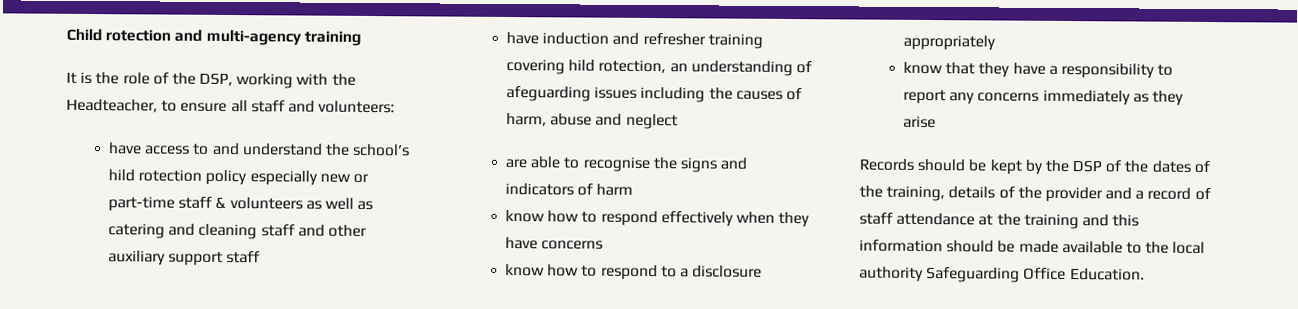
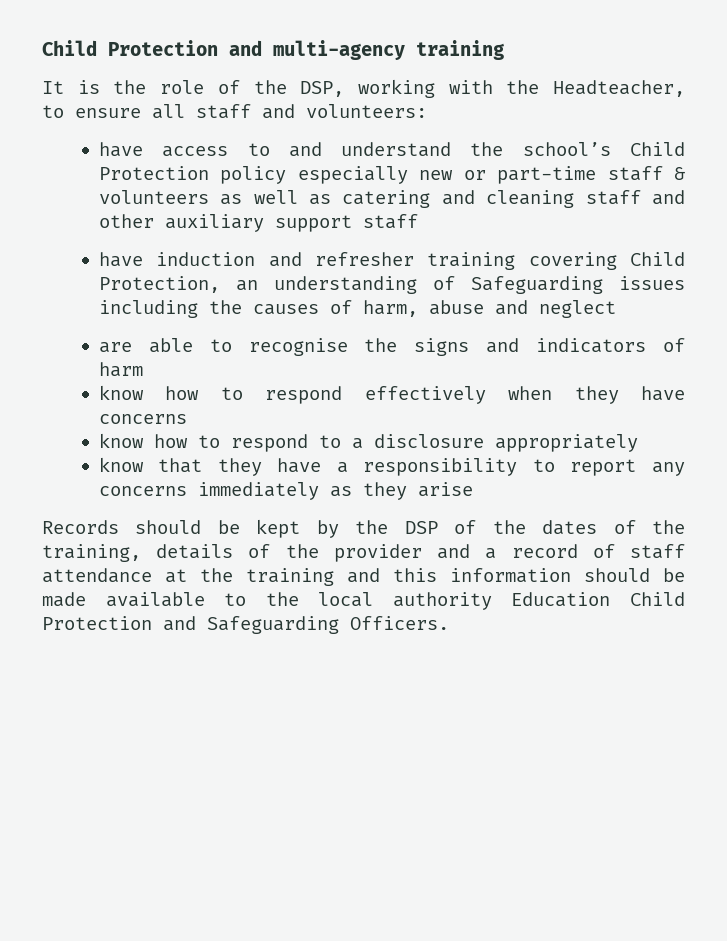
[66,28,172,42] Child rotection -> [42,40,218,56] Child Protection
[108,169,203,182] hild rotection -> [630,142,685,156] [98,166,209,180] Child Protection
[568,59,667,74] hild rotection, -> [630,252,685,266] [98,276,220,293] Child Protection,
[506,85,592,102] afeguarding -> [470,276,603,294] Safeguarding
[926,266,1145,283] Safeguarding Office Education. -> [511,592,685,607] [42,616,449,634] Education Child Protection and Safeguarding Officers.

